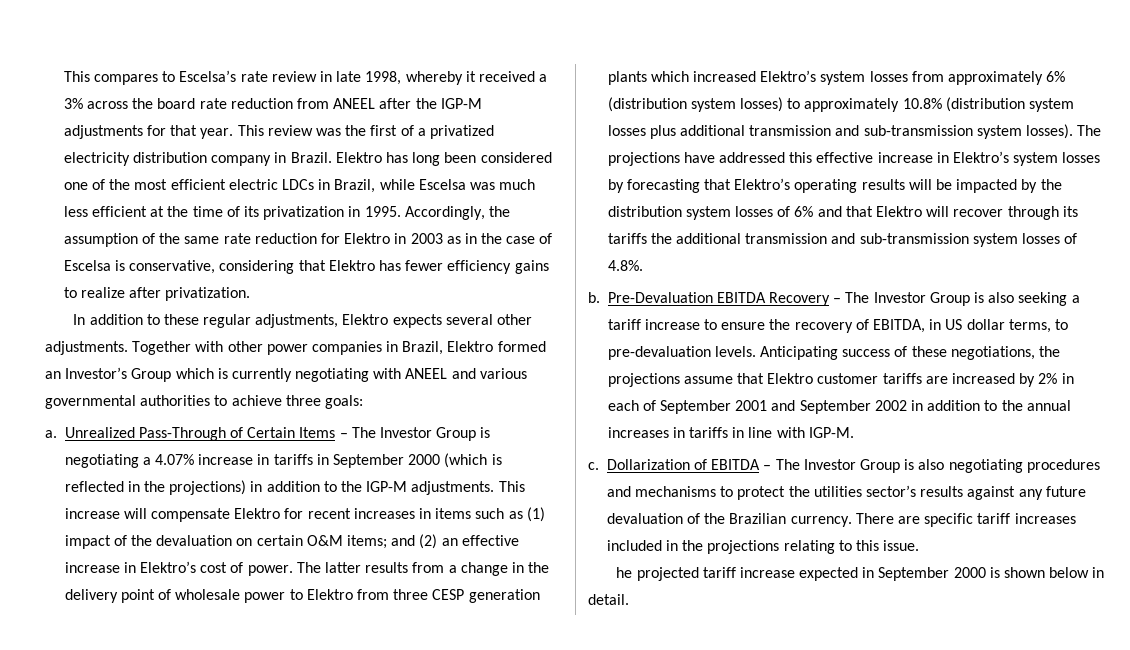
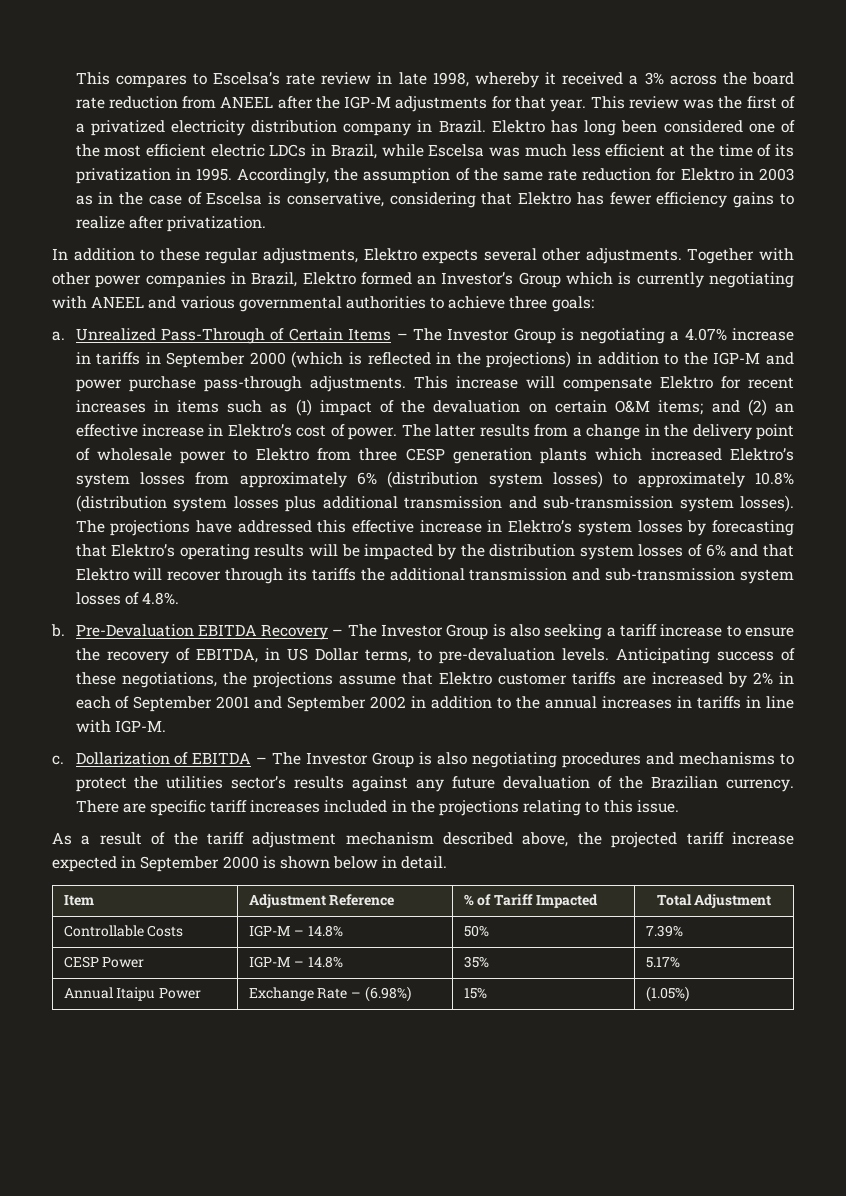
(408, 486) none -> [765,352,794,365] [75,376,302,392] and power purchase pass-through
[966,319,1005,330] dollar -> [314,648,359,661] Dollar
[616,567,633,578] he -> [52,832,602,848] As a result of the tariff adjustment mechanism described above, the
(629, 599) none -> [63,895,94,906] [248,894,395,908] [463,894,598,908] [656,894,772,908] [63,925,184,937] [248,925,344,937] [463,925,489,937] [645,925,683,937] [63,956,145,968] [248,956,344,968] [463,956,489,968] [645,956,680,968] [63,987,202,1001] [248,986,411,1002] [463,987,487,999] [645,986,689,1002] // Item | Adjustment Reference | % of Tariff Impacted | Total Adjustment // Controllable Costs | IGP-M – 14.8% | 50% | 7.39% // CESP Power | IGP-M – 14.8% | 35% | 5.17% // Annual Itaipu Power | Exchange Rate – (6.98%) | 15% | (1.05%)

